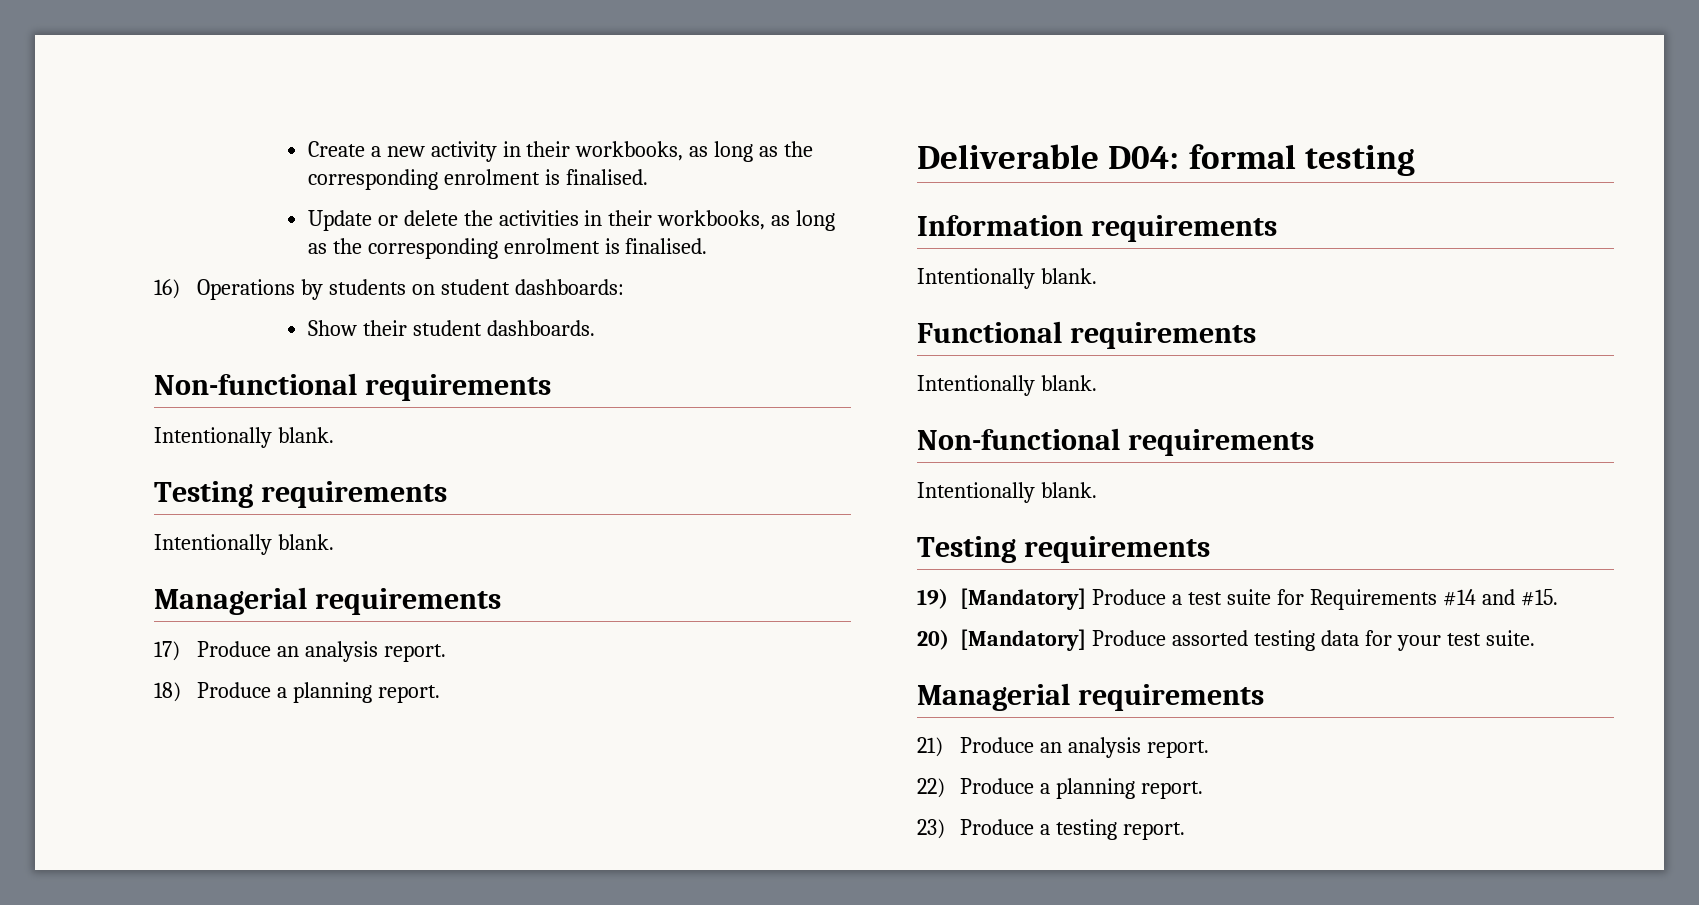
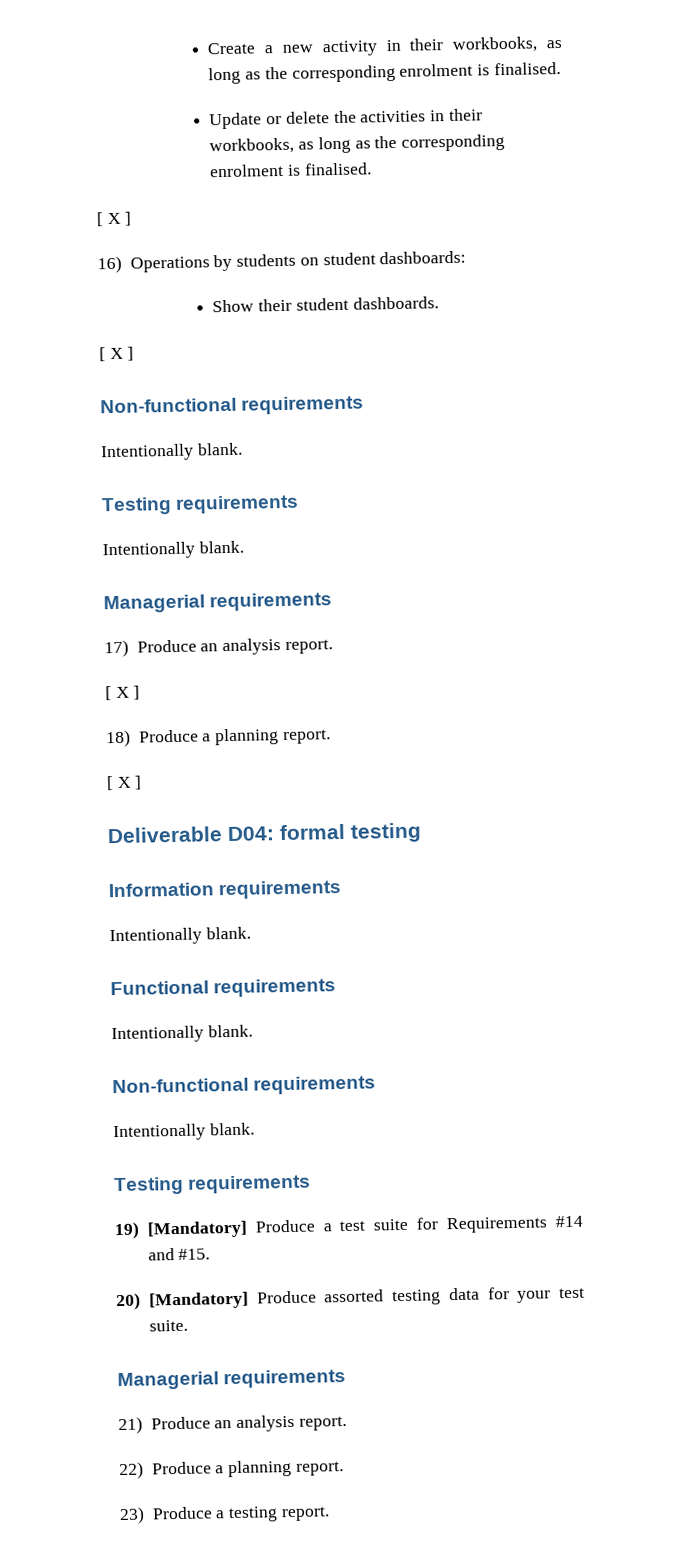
(708, 246) none -> [96,211,133,227] // [ X ]
(595, 328) none -> [99,346,135,362] // [ X ]
(446, 653) none -> [105,685,141,701] // [ X ]
(440, 694) none -> [106,775,143,791] // [ X ]

